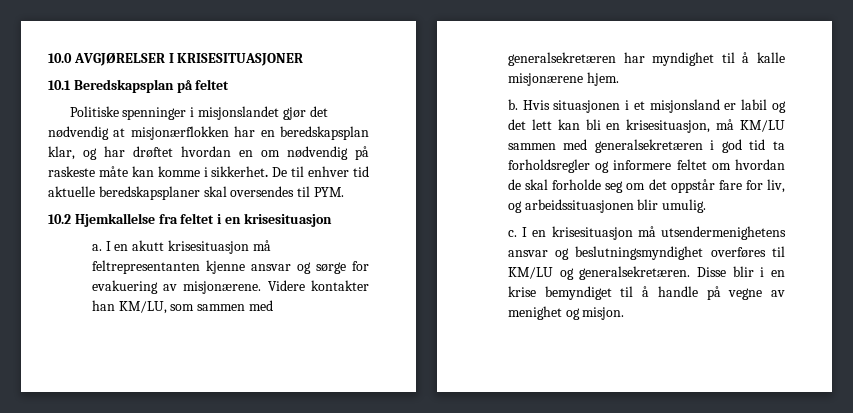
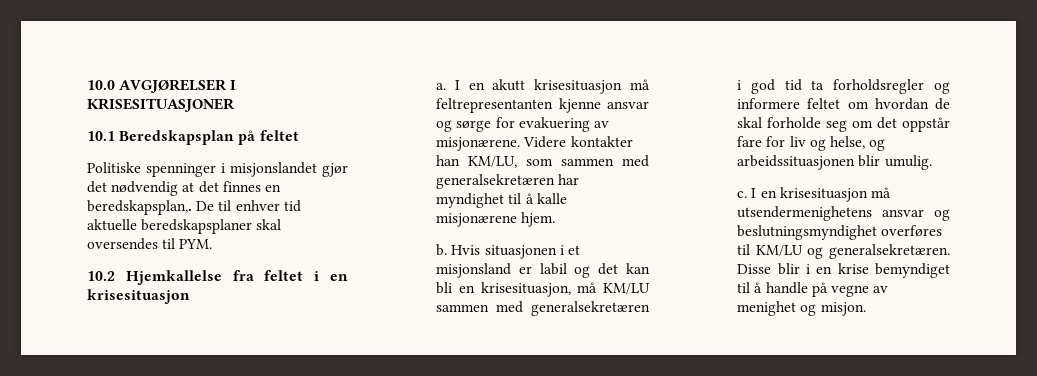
[130,126,369,140] [48,146,369,160] [48,166,269,177] misjonærflokken har en beredskapsplan klar, og har drøftet hvordan en om nødvendig på raskeste måte kan komme i sikkerhet. -> [198,181,281,193] [87,200,192,215] det finnes en beredskapsplan,.
[531,119,552,130] lett -> (619, 269) none
[767,179,785,193] liv, -> [789,136,865,151] liv og helse,

